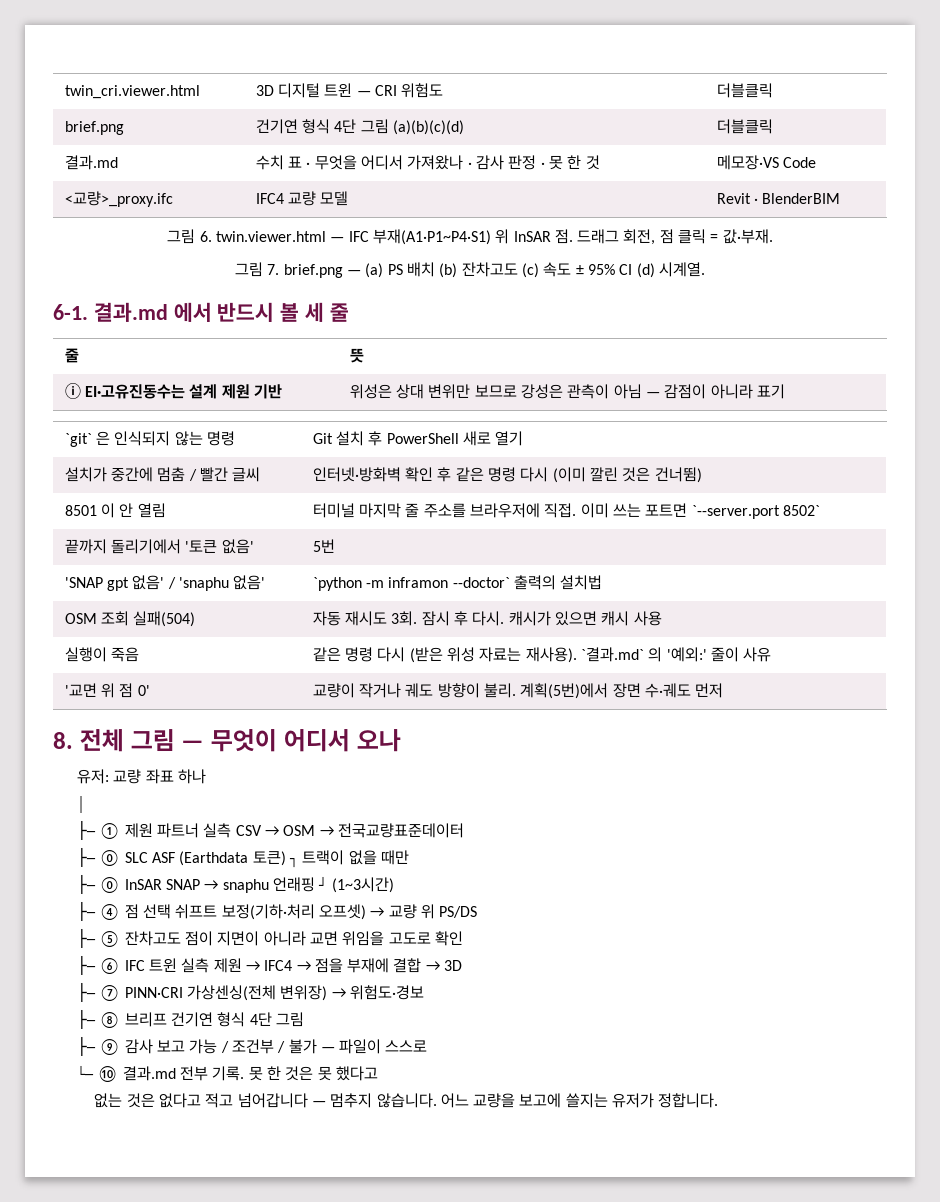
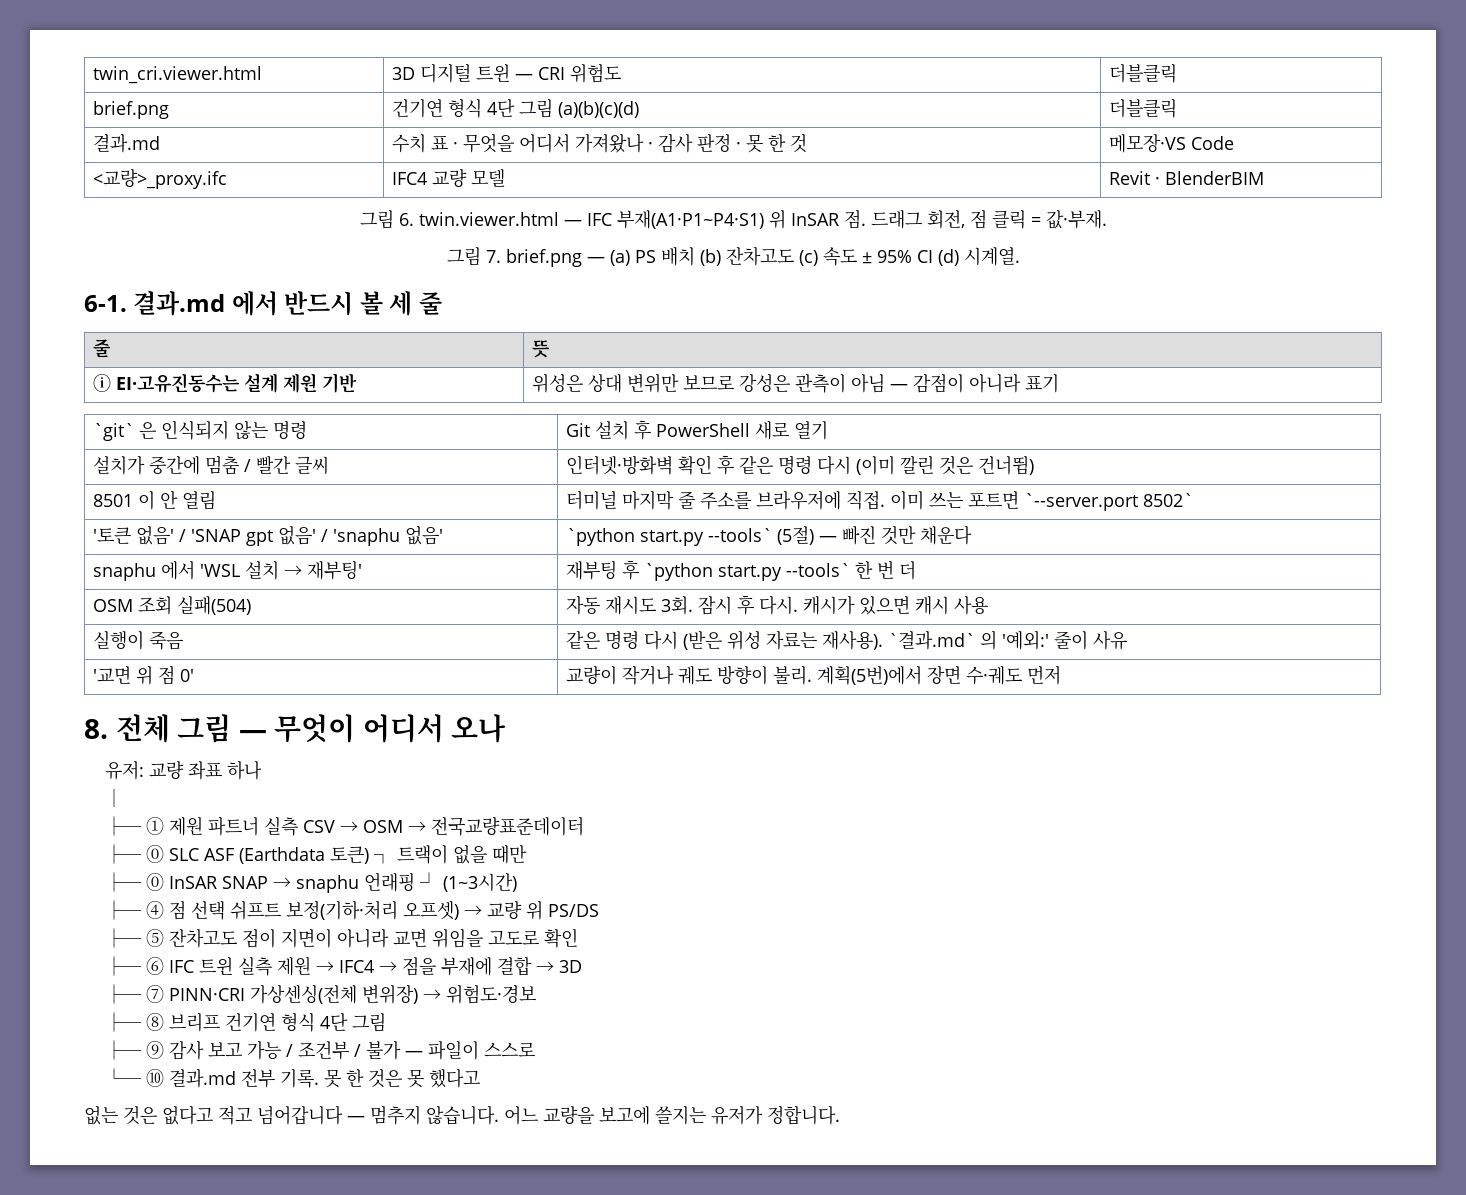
[64,539,181,554] 끝까지 돌리기에서 -> (1193, 500) none
[312,539,335,553] | 5번 // -> [178,529,186,542] /
[365,575,603,590] -m inframon --doctor` 출력의 설치법 -> [639,525,972,546] [92,560,362,581] [565,560,916,581] start.py --tools` (5절) — 빠진 것만 채운다 // snaphu 에서 'WSL 설치 → 재부팅' | 재부팅 후 `python start.py --tools` 한 번 더

